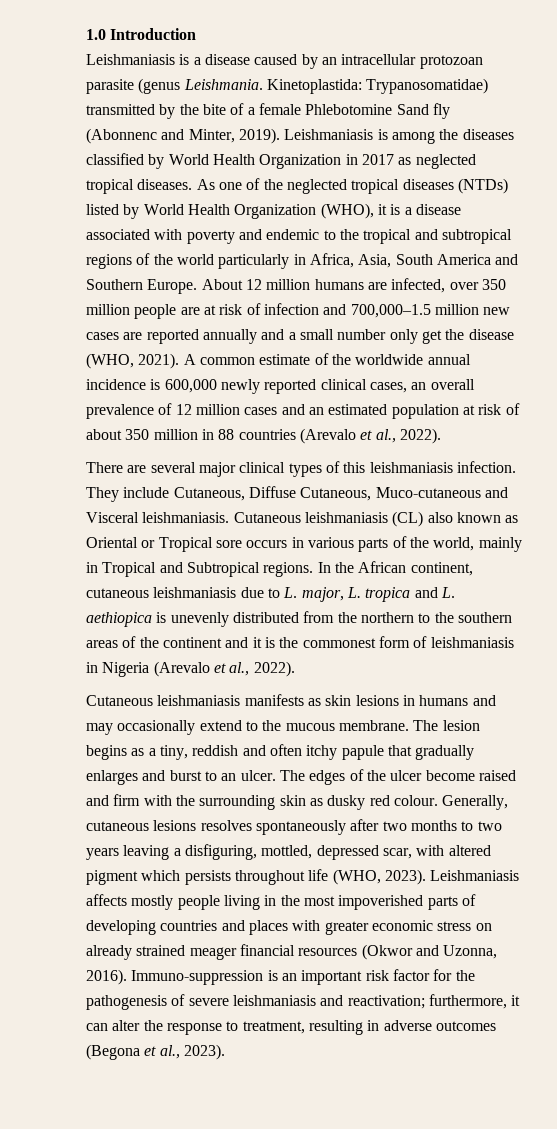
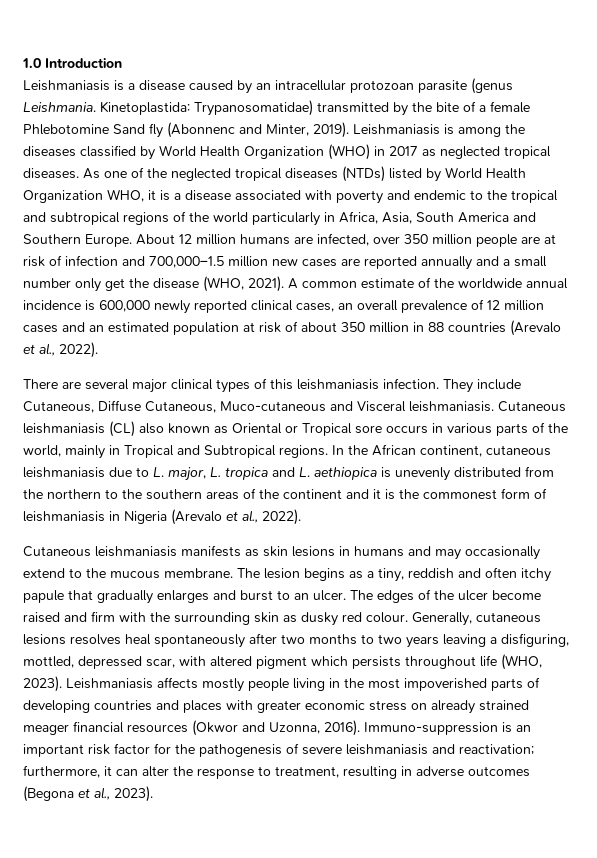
(342, 161) none -> [328,144,370,160] (WHO)
[320,203,374,219] (WHO), -> [107,189,144,202] WHO,
(252, 825) none -> [125,634,151,645] heal

